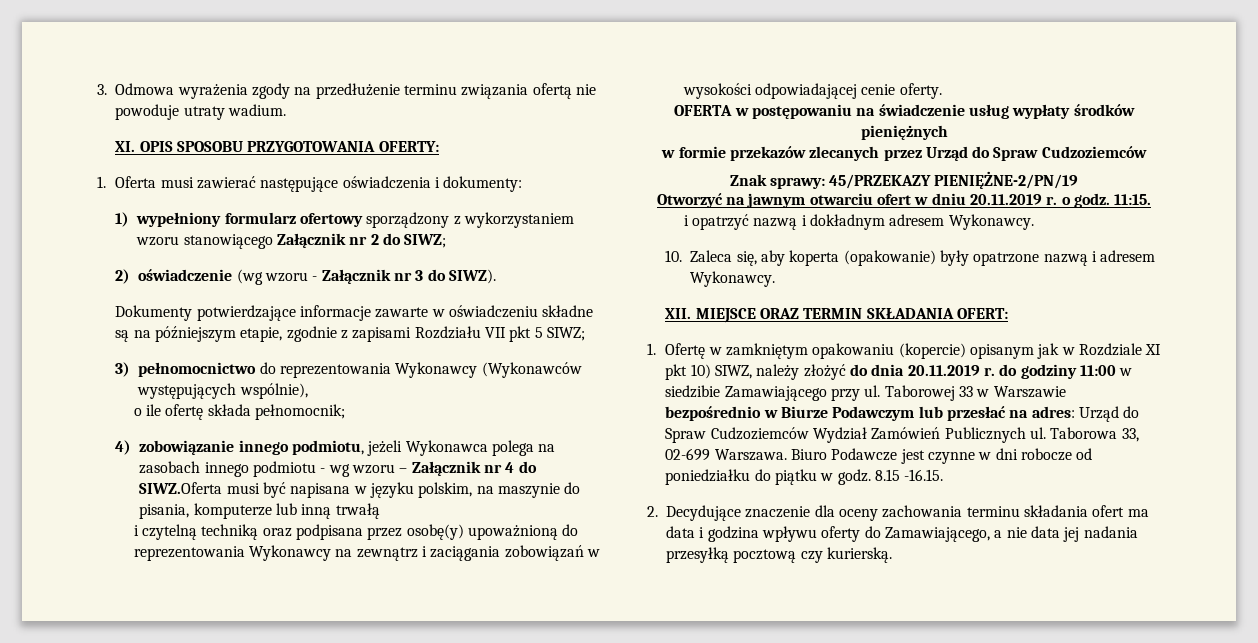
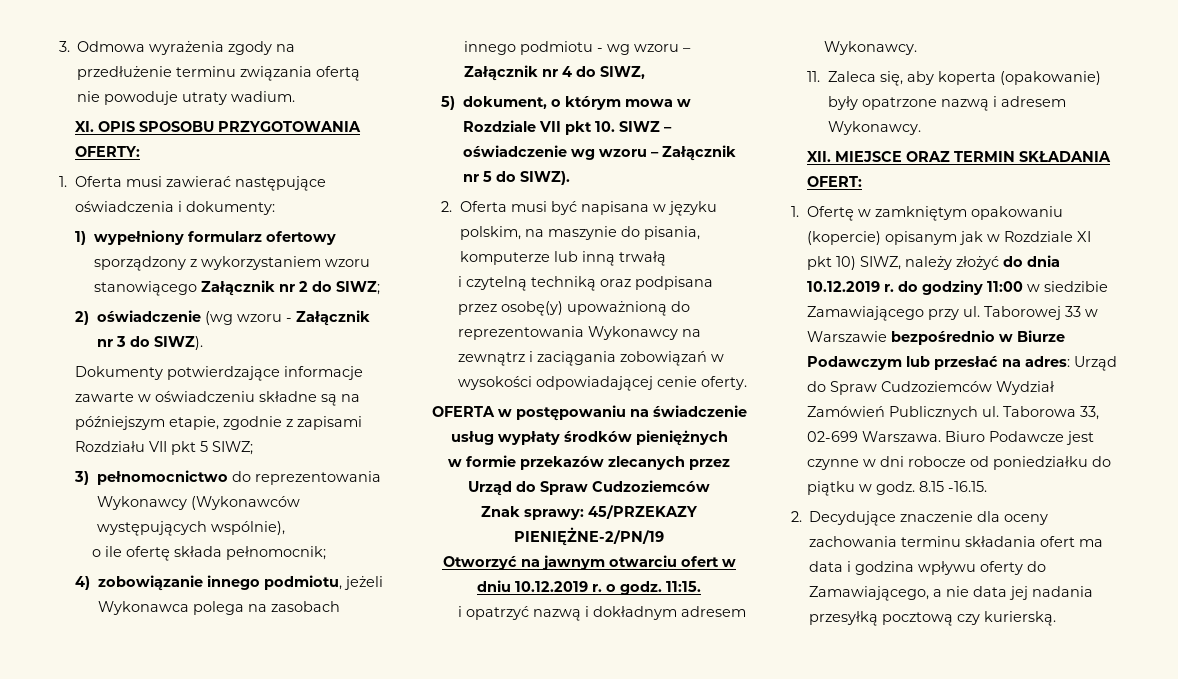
[139,482,223,494] SIWZ.Oferta -> [599,66,645,79] [441,96,691,110] [462,120,672,135] [462,145,736,161] [462,171,570,185] [441,201,507,212] SIWZ, // 5) dokument, o którym mowa w Rozdziale VII pkt 10. SIWZ – oświadczenie wg wzoru – Załącznik nr 5 do SIWZ). // 2. Oferta
[969,194,1042,205] 20.11.2019 -> [515,581,588,592] 10.12.2019
[665,250,683,262] 10. -> [807,71,821,82] 11.
[907,365,980,376] 20.11.2019 -> [807,281,881,292] 10.12.2019

